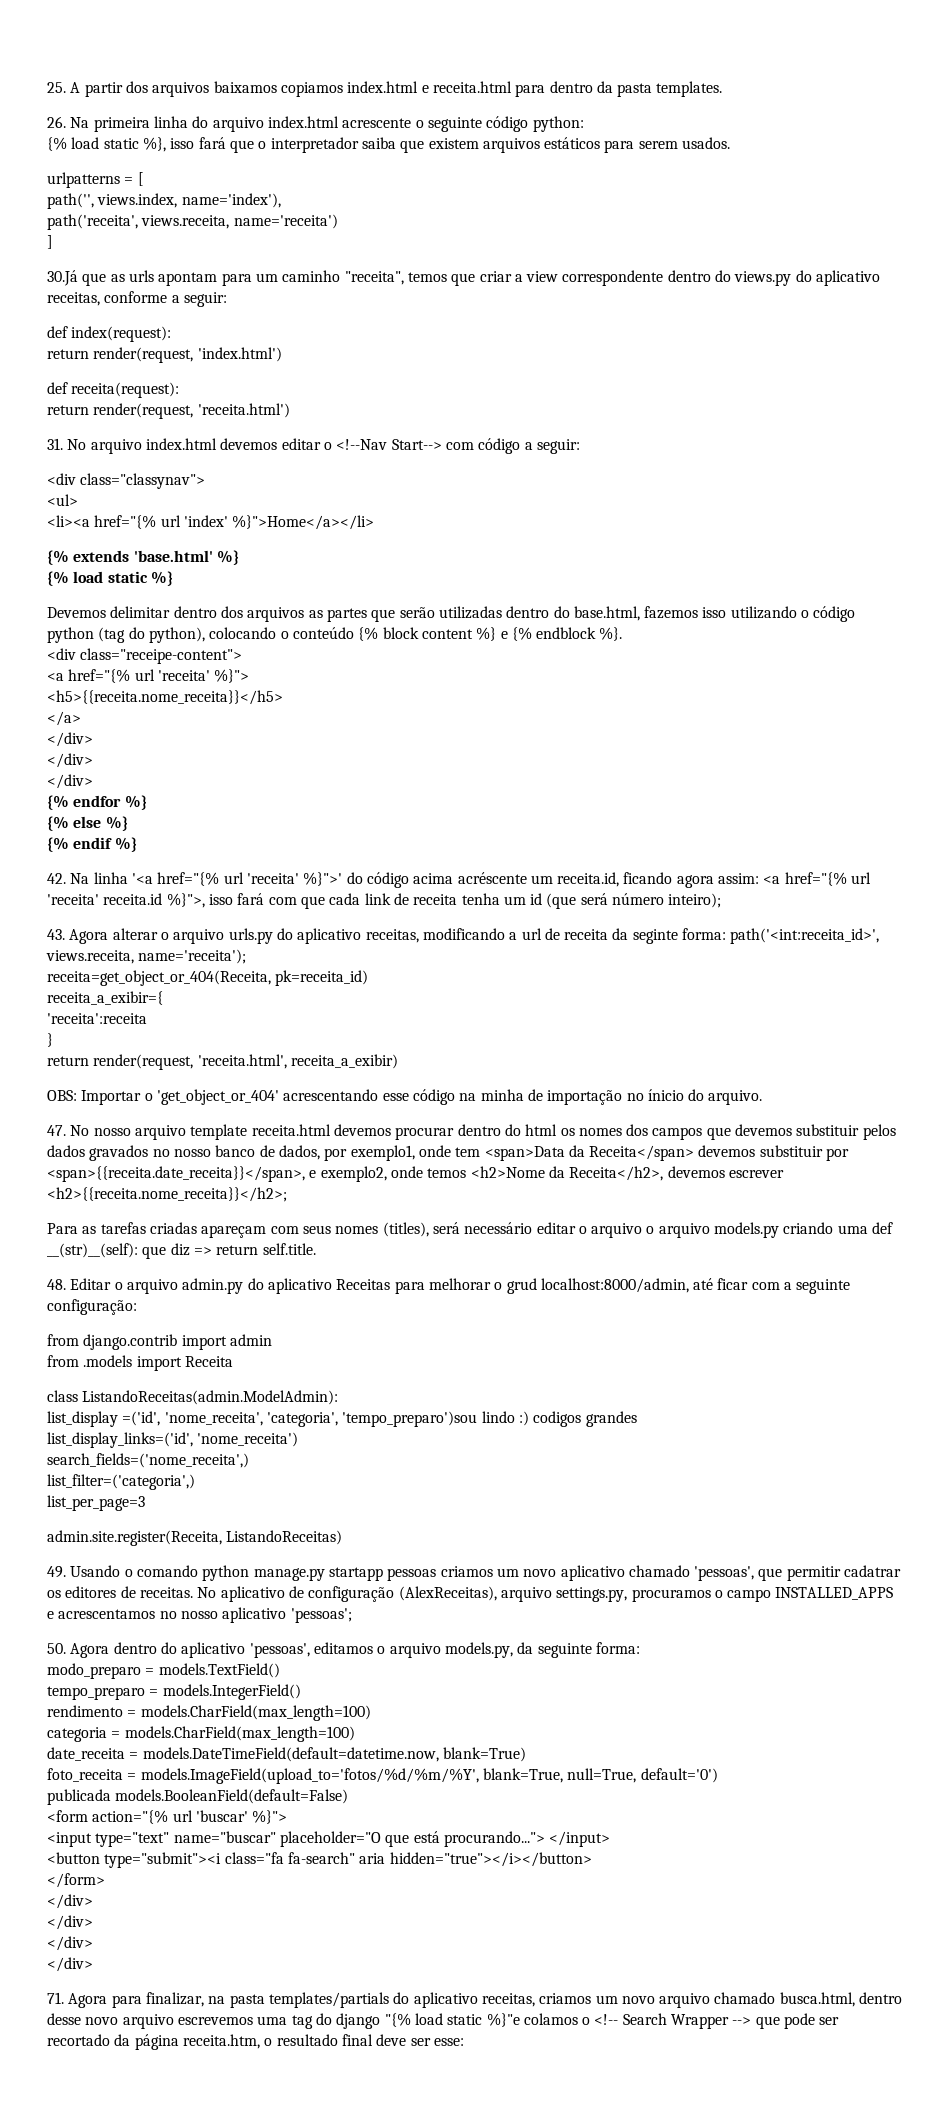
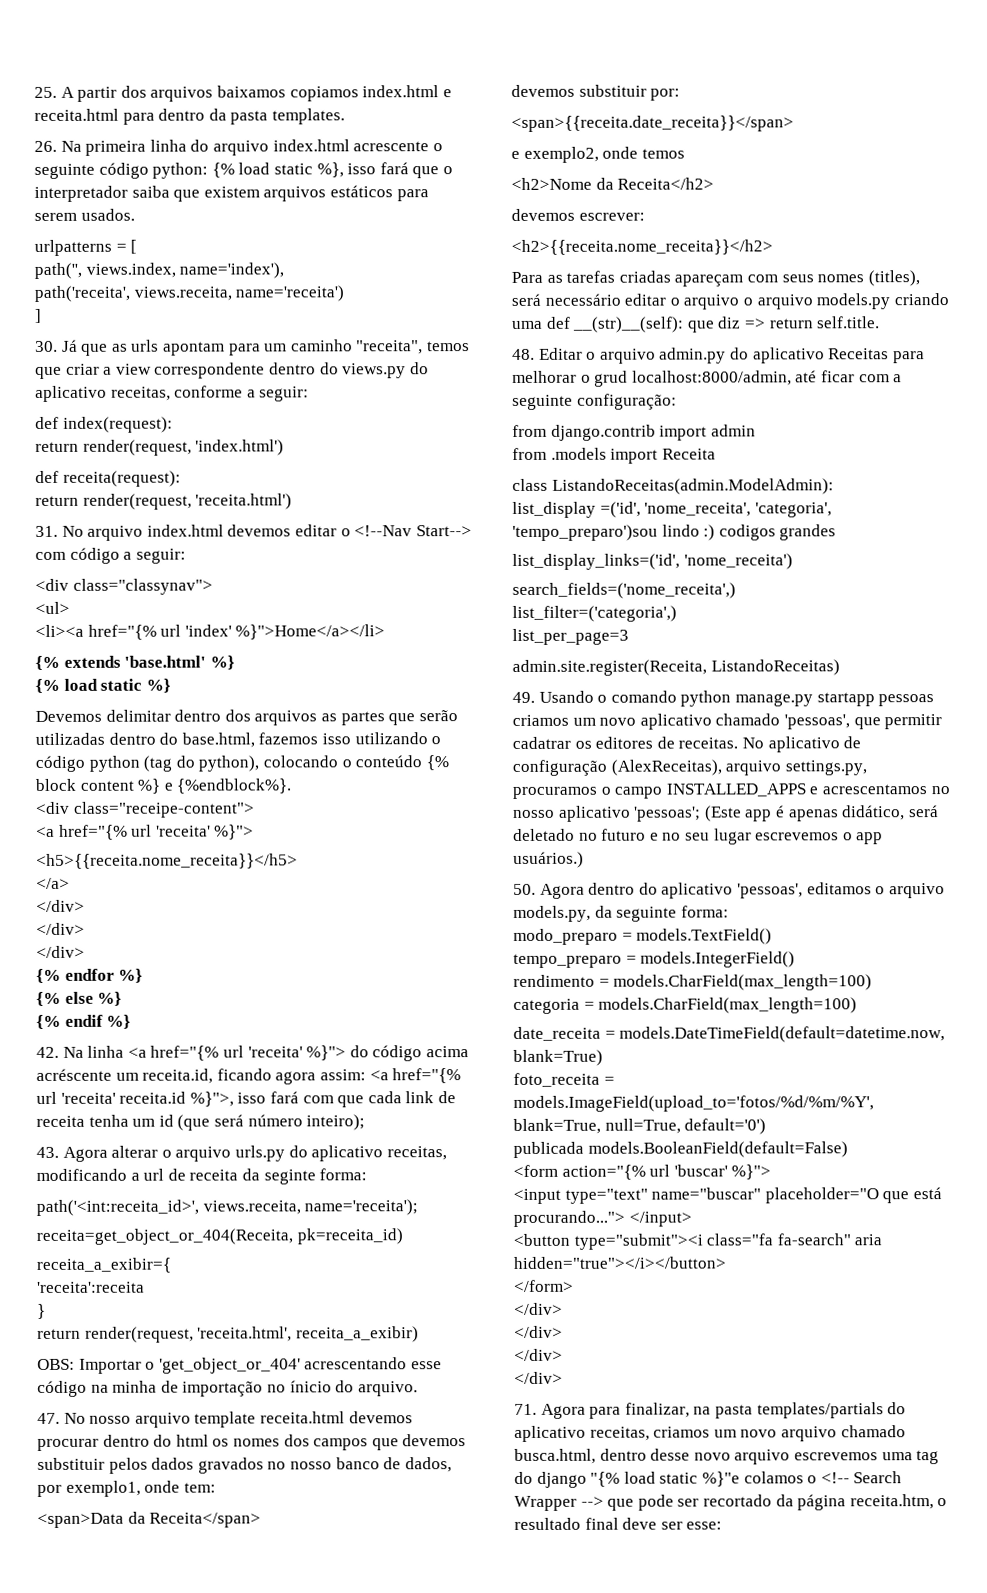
(584, 124) // -> (209, 170) none
[47,270,78,286] 30.Já -> [35,339,78,352] 30. Já
[511,627,623,641] {% endblock %}. -> [176,778,292,794] {%endblock%}.
[131,872,343,886] '<a href="{% url 'receita' %}">' -> [127,1045,347,1061] <a href="{% url 'receita' %}">
(727, 934) none -> (368, 1174) //
[455,1147,481,1157] tem -> [183,1482,216,1493] tem: //
[698,1145,850,1161] [47,1166,305,1182] devemos substituir por <span>{{receita.date_receita}}</span>, -> [511,84,681,101] [511,115,794,132] // devemos substituir por: // <span>{{receita.date_receita}}</span> //
(467, 1173) none -> (685, 153) //
[569,1166,784,1181] [47,1187,287,1202] Receita</h2>, devemos escrever <h2>{{receita.nome_receita}}</h2>; -> [617,177,715,190] [511,208,645,221] [511,239,773,255] Receita</h2> // devemos escrever: // <h2>{{receita.nome_receita}}</h2>
(352, 1615) none -> [704,805,939,822] [513,828,884,845] [513,851,584,868] (Este app é apenas didático, será deletado no futuro e no seu lugar escrevemos o app usuários.)

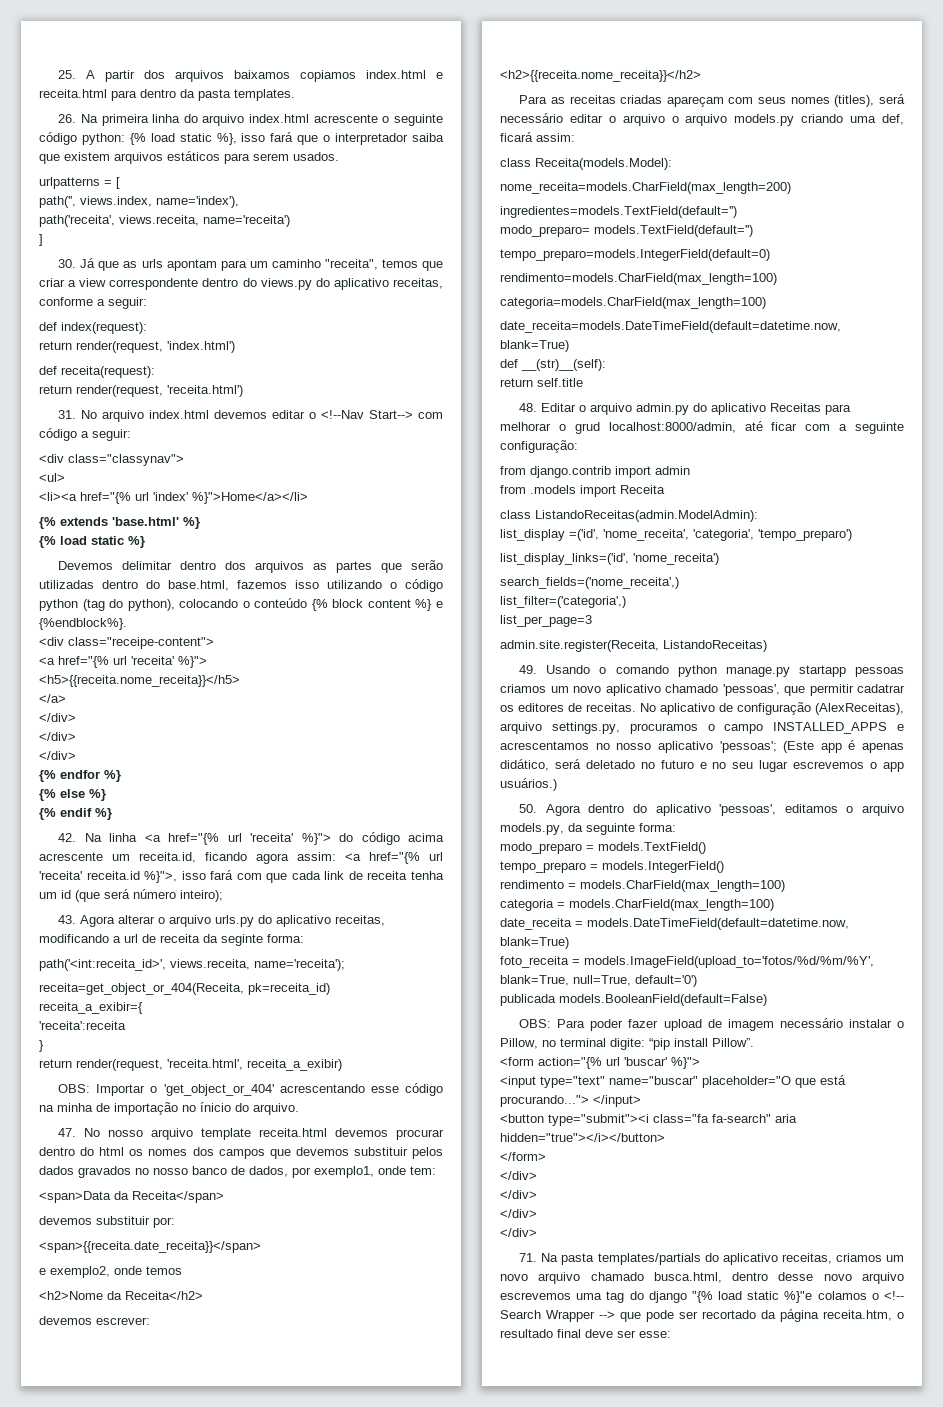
[36,1068,112,1081] acréscente -> [39,852,103,861] acrescente
[566,270,616,283] tarefas -> [569,95,616,104] receitas
[545,316,881,333] def __(str)__(self): que diz => return self.title. -> [882,114,904,125] [500,132,575,142] [500,158,672,170] [500,182,791,194] [500,206,737,218] [500,225,753,237] [500,249,770,261] [500,273,777,285] [500,297,766,309] [500,321,841,333] [500,340,569,352] [500,359,606,371] [500,378,583,387] def, ficará assim: // class Receita(models.Model): // nome_receita=models.CharField(max_length=200) // ingredientes=models.TextField(default='') // modo_preparo= models.TextField(default='') // tempo_preparo=models.IntegerField(default=0) // rendimento=models.CharField(max_length=100) // categoria=models.CharField(max_length=100) // date_receita=models.DateTimeField(default=datetime.now, blank=True) // def __(str)__(self): // return self.title
[512,524,837,541] 'tempo_preparo')sou lindo :) codigos grandes -> [758,529,852,541] 'tempo_preparo')
(848, 1149) none -> [519,1018,904,1031] [500,1038,754,1050] // OBS: Para poder fazer upload de imagem necessário instalar o Pillow, no terminal digite: “pip install Pillow”.
[540,1402,712,1419] Agora para finalizar, na -> [541,1253,559,1262] Na

